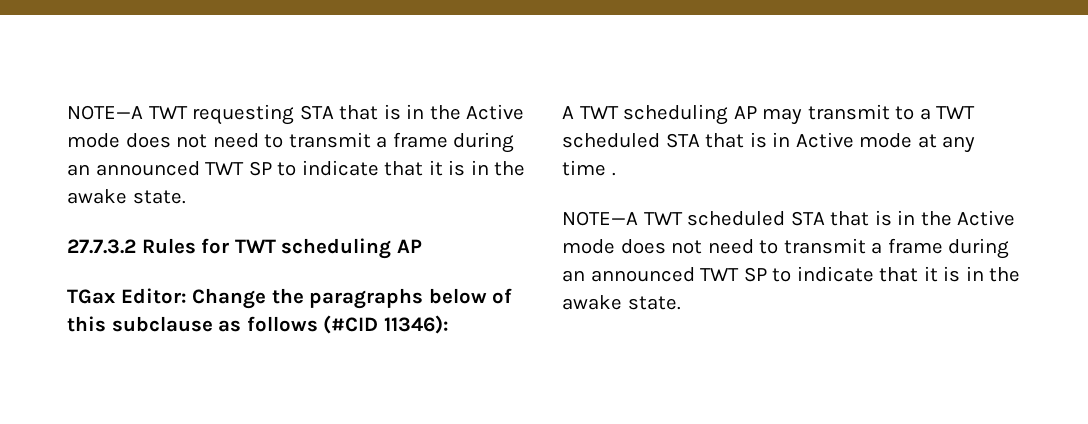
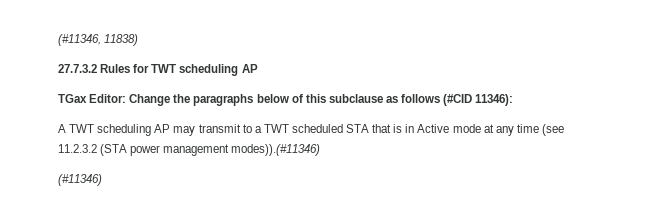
[67,104,525,125] [67,132,515,153] [67,160,526,176] [67,189,186,204] NOTE—A TWT requesting STA that is in the Active mode does not need to transmit a frame during an announced TWT SP to indicate that it is in the awake state. -> [58,34,139,46] (#11346, 11838)
[611,172,616,176] [562,210,1016,226] [562,238,1010,259] [562,266,1021,282] [562,295,681,310] . // NOTE—A TWT scheduled STA that is in the Active mode does not need to transmit a frame during an announced TWT SP to indicate that it is in the awake state. -> [541,124,564,136] [58,144,321,156] [58,174,102,186] (see 11.2.3.2 (STA power management modes)).(#11346) // (#11346)

